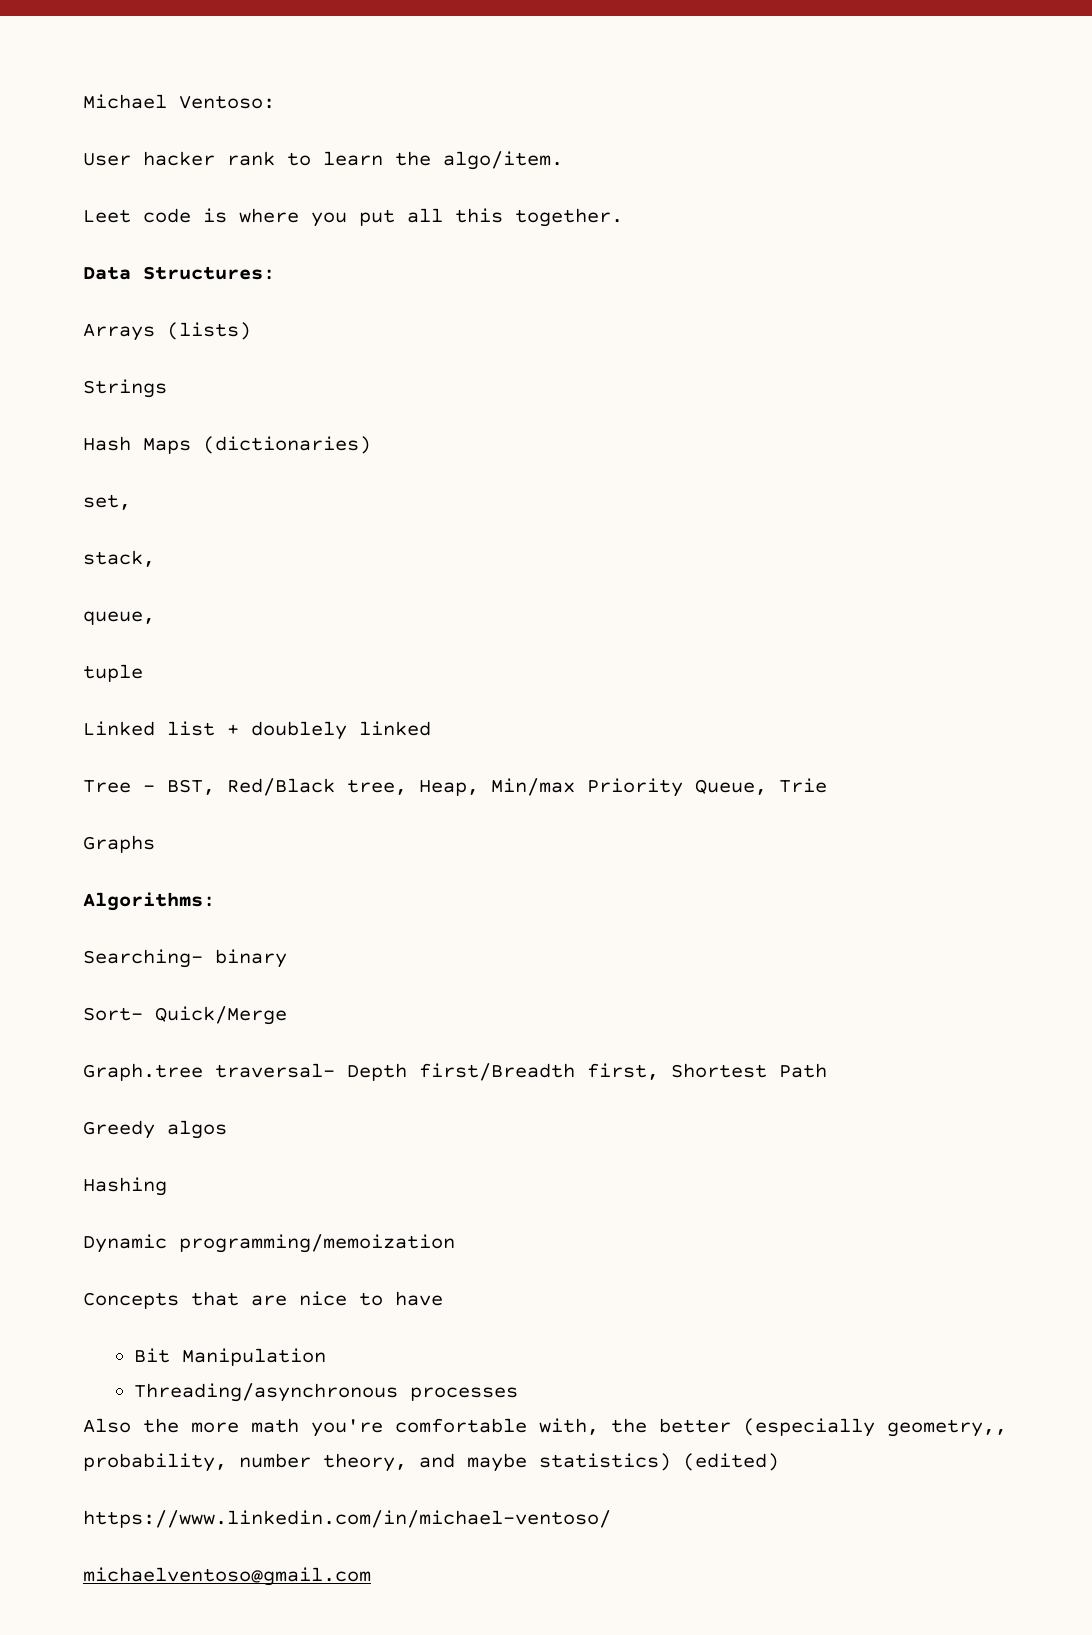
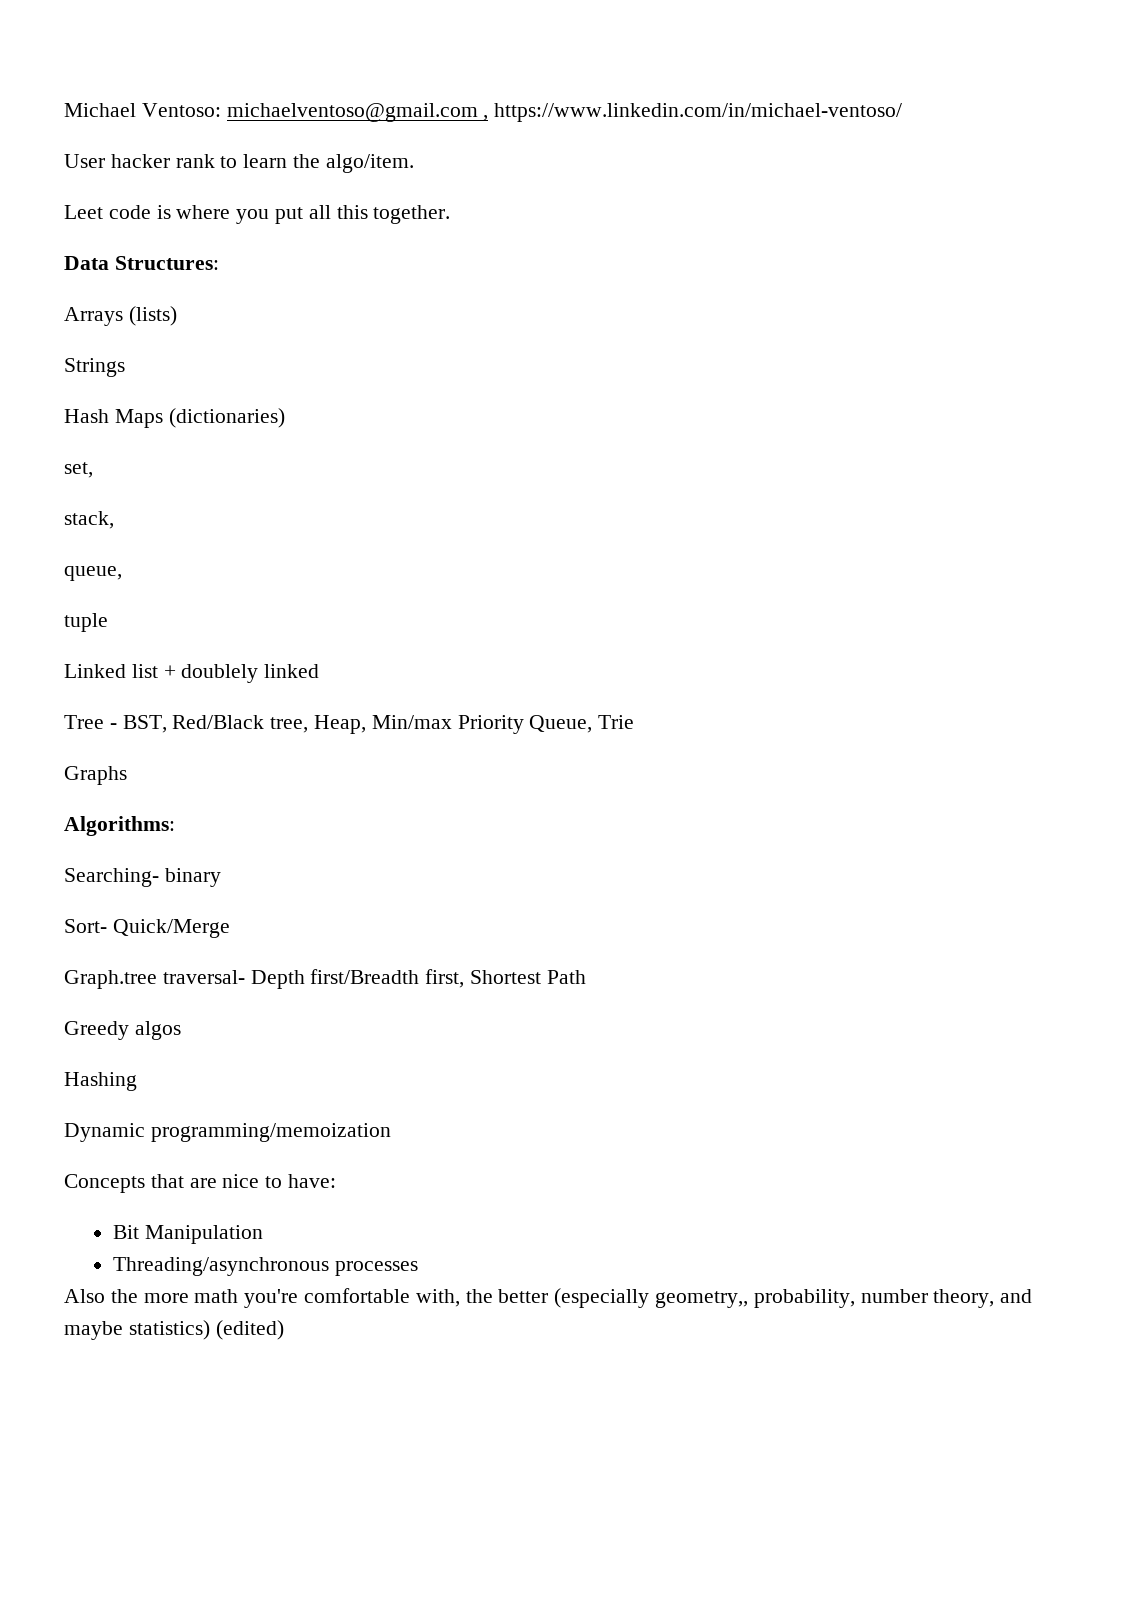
(275, 102) none -> [226,103,903,122] michaelventoso@gmail.com , https://www.linkedin.com/in/michael-ventoso/
[395,1291,443,1306] have -> [288,1174,337,1188] have:
[83,1510,611,1528] [83,1567,371,1586] // https://www.linkedin.com/in/michael-ventoso/ // michaelventoso@gmail.com -> (284, 1330) none

